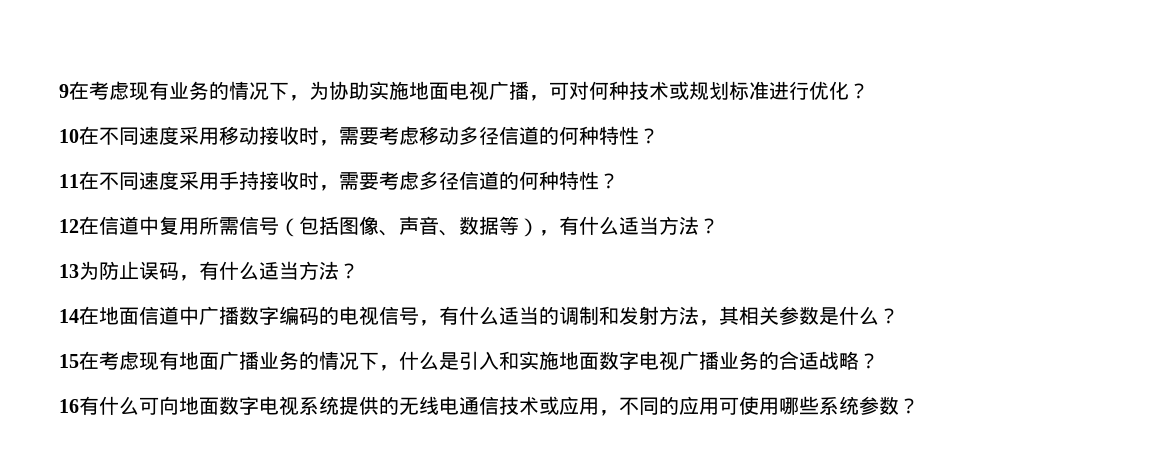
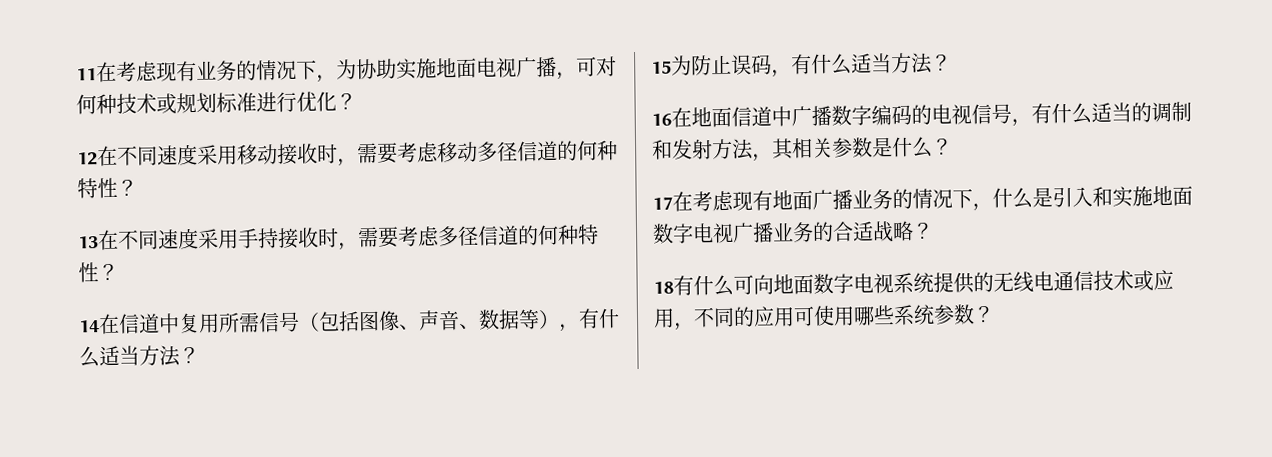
[59,84,69,98] 9 -> [76,68,97,81] 11
[59,129,79,143] 10 -> [77,152,98,166] 12
[59,174,79,188] 11 -> [78,236,99,249] 13
[59,219,79,233] 12 -> [79,320,100,333] 14
[59,264,79,278] 13 -> [651,60,672,74] 15
[59,309,79,323] 14 -> [651,113,672,126] 16
[59,354,79,368] 15 -> [652,196,673,210] 17
[59,399,79,413] 16 -> [653,281,674,294] 18

